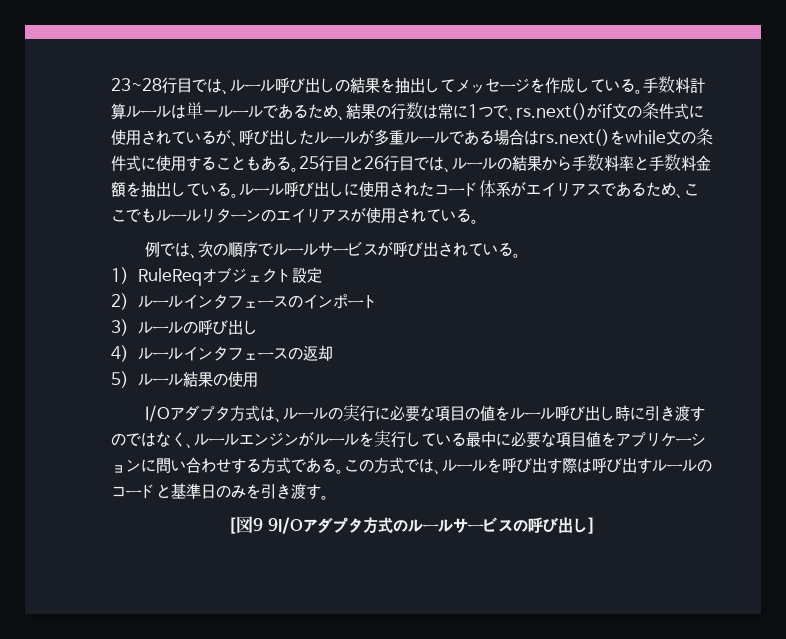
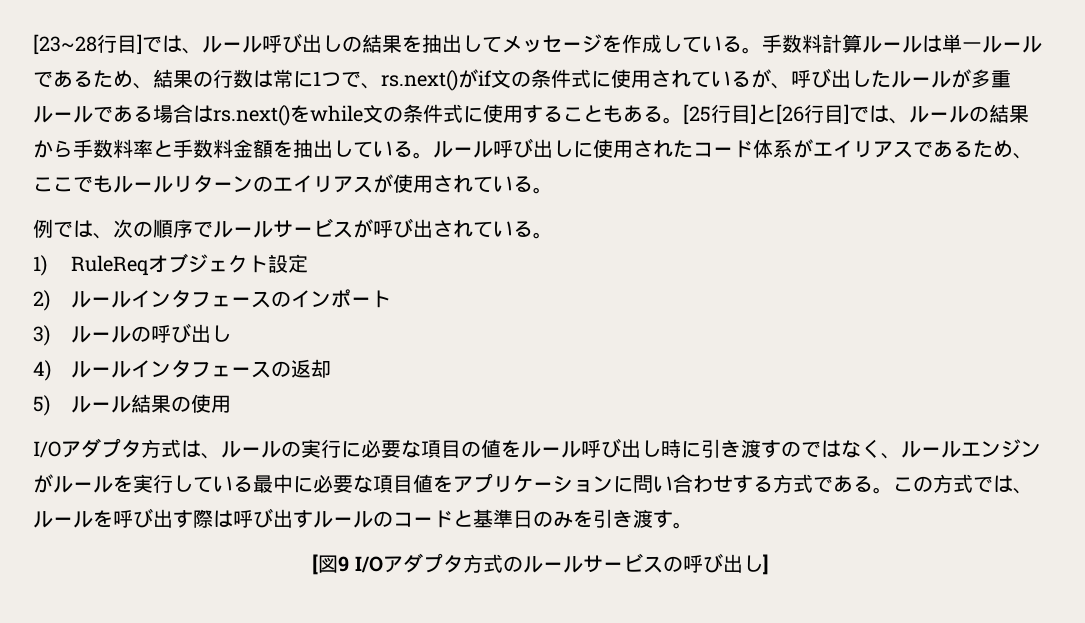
[111,77,192,94] 23~28行目 -> [33,34,142,55] [23~28行目]
[299,155,414,172] 25行目と26行目 -> [683,104,849,125] [25行目]と[26行目]
[267,517,303,534] 9I/O -> [354,556,383,573] I/O

